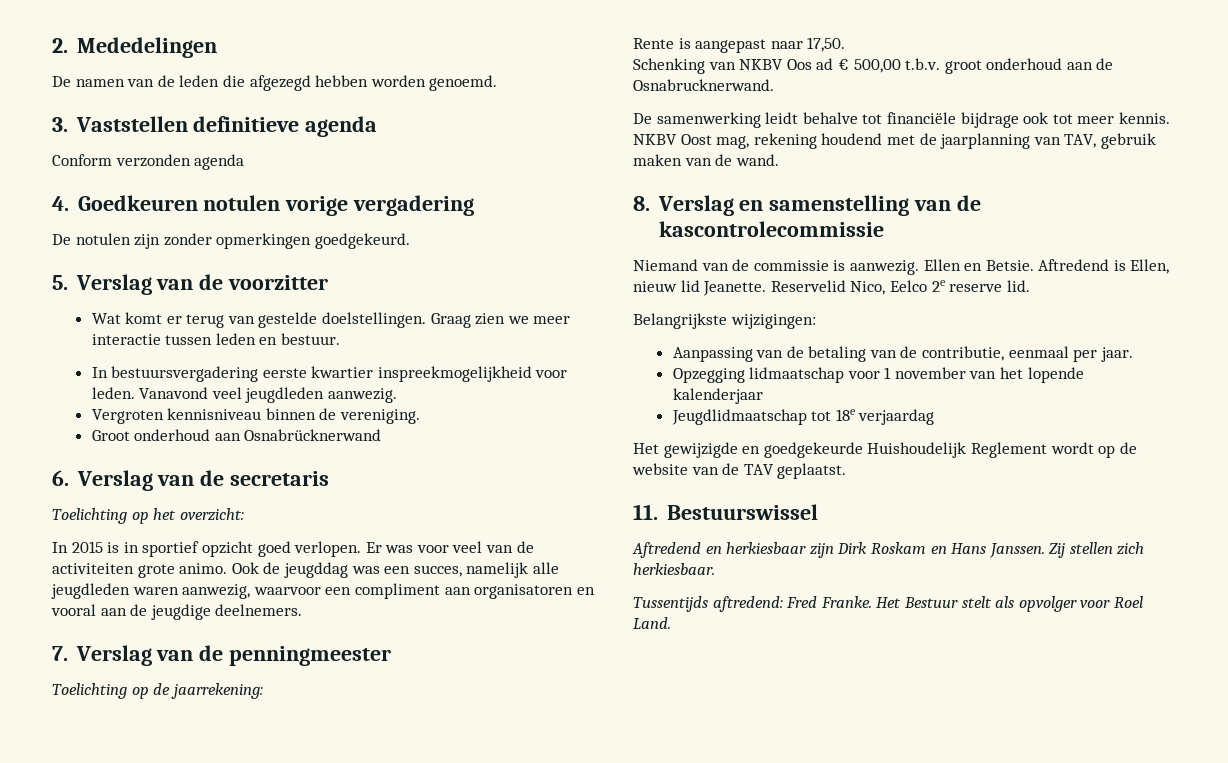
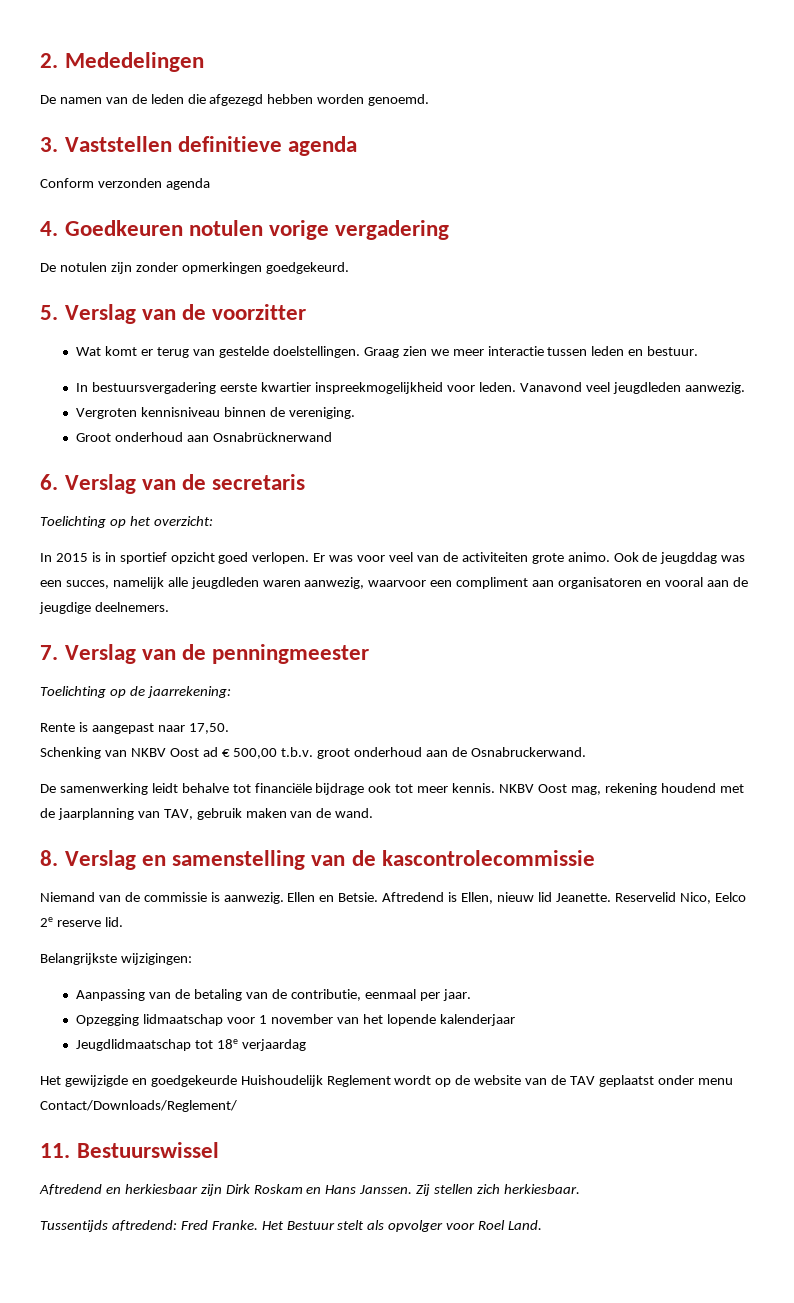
[786,59,812,70] Oos -> [169,748,199,757] Oost
[633,79,774,91] Osnabrucknerwand. -> [470,747,586,757] Osnabruckerwand.
[777,463,847,479] geplaatst. -> [598,1075,733,1087] [40,1100,237,1112] geplaatst onder menu Contact/Downloads/Reglement/

